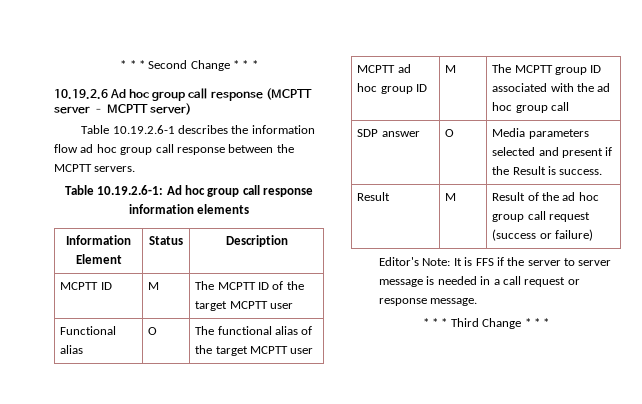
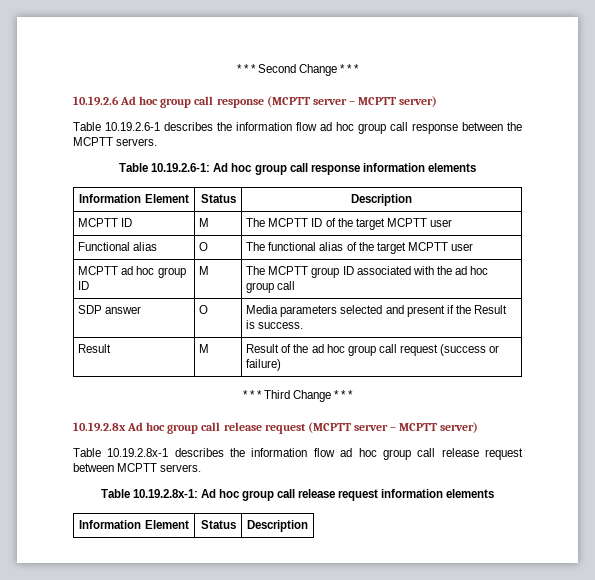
[379,257,612,266] [379,276,580,287] [379,298,478,306] // Editor's Note: It is FFS if the server to server message is needed in a call request or response message. -> (282, 365) none
(550, 322) none -> [73,422,479,434] [73,448,524,460] [73,463,202,472] [100,489,495,501] [79,520,189,529] [200,520,236,529] [247,520,308,532] // 10.19.2.8x Ad hoc group call release request (MCPTT server – MCPTT server) // Table 10.19.2.8x-1 describes the information flow ad hoc group call release request between MCPTT servers. // Table 10.19.2.8x-1: Ad hoc group call release request information elements // Information Element | Status | Description

